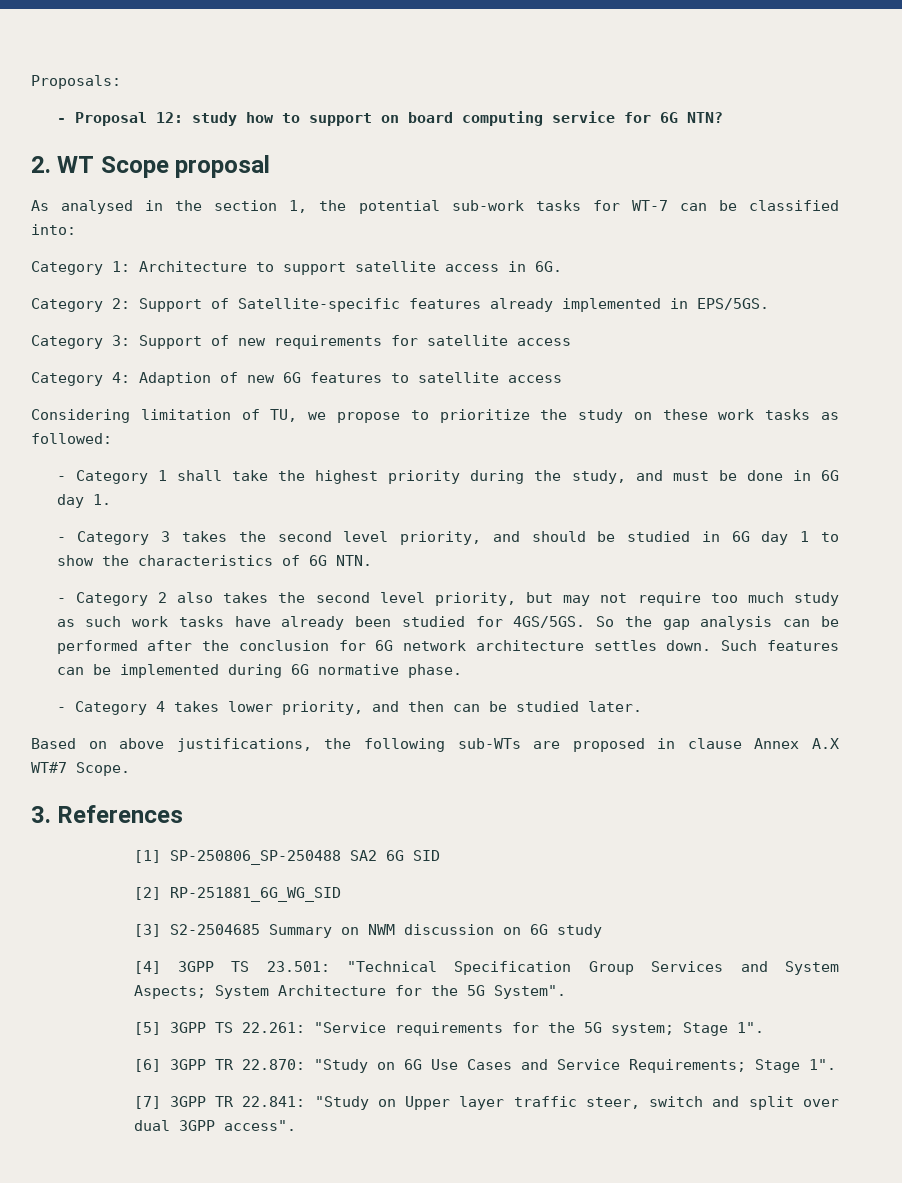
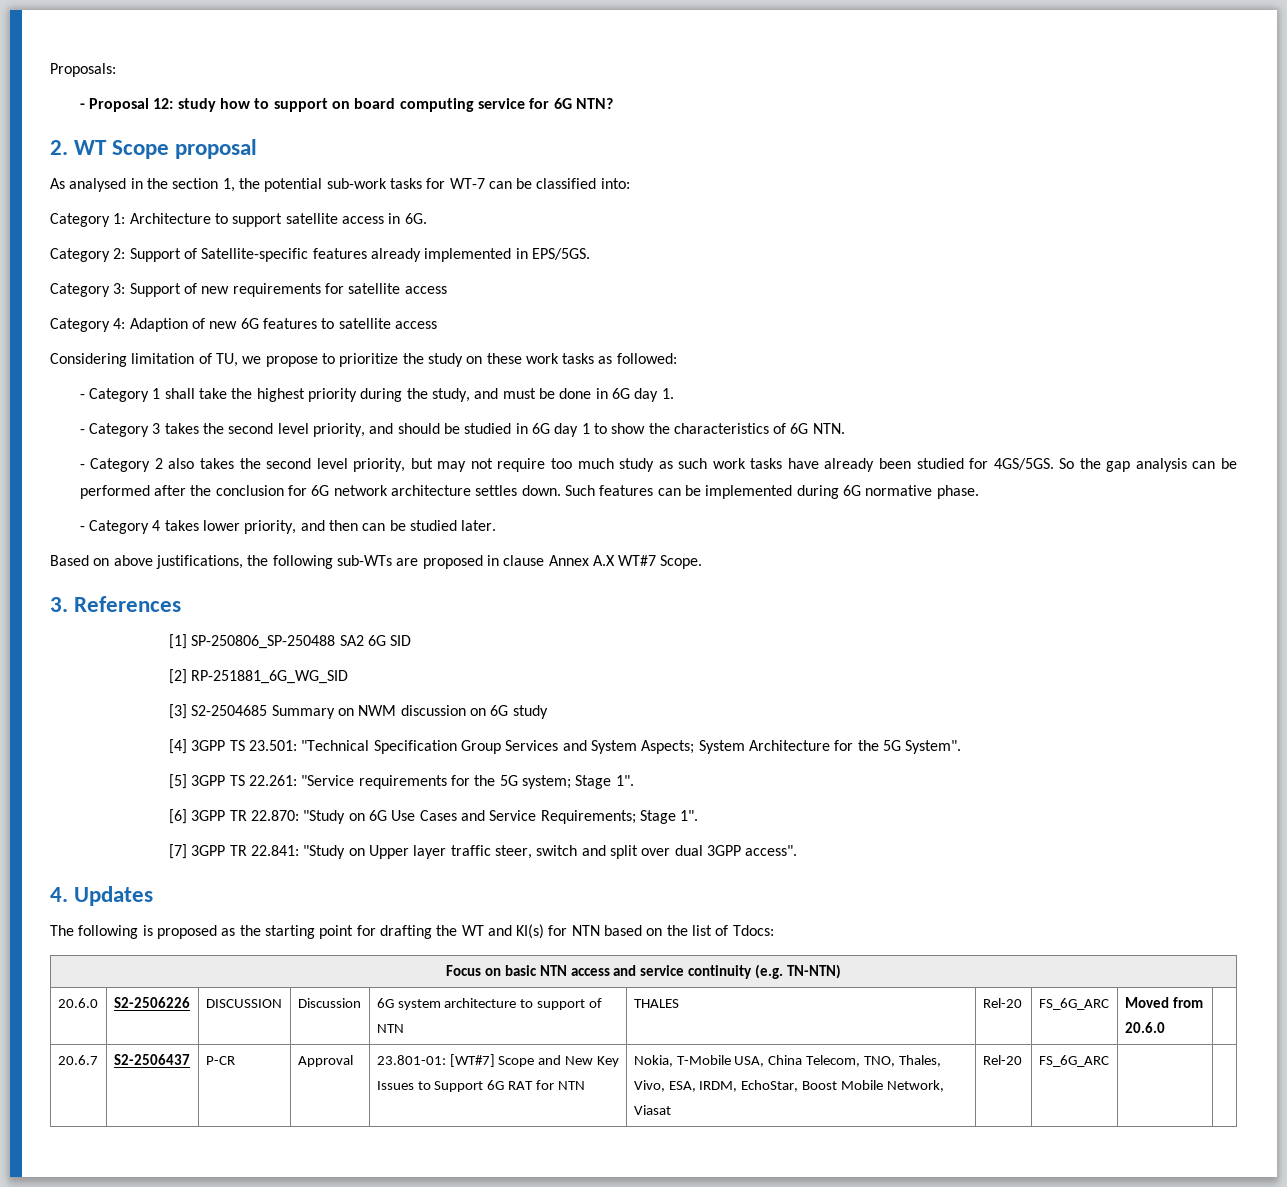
(296, 1125) none -> [50,886,154,906] [50,924,774,939] [445,964,842,979] [57,998,98,1008] [113,997,190,1008] [205,999,282,1008] [297,998,361,1008] [376,998,603,1010] [376,1024,404,1033] [633,999,679,1008] [982,998,1022,1008] [1038,998,1109,1010] [1124,997,1203,1008] [1124,1022,1165,1033] [57,1055,98,1065] [113,1054,190,1065] [205,1056,235,1065] [297,1055,353,1067] [376,1054,620,1067] [376,1080,586,1092] [633,1055,942,1067] [633,1080,945,1092] [633,1105,671,1115] [982,1055,1022,1065] [1038,1055,1109,1067] // 4. Updates // The following is proposed as the starting point for drafting the WT and KI(s) for NTN based on the list of Tdocs: // Focus on basic NTN access and service continuity (e.g. TN-NTN) // 20.6.0 | S2-2506226 | DISCUSSION | Discussion | 6G system architecture to support of NTN | THALES | Rel-20 | FS_6G_ARC | Moved from 20.6.0 | // 20.6.7 | S2-2506437 | P-CR | Approval | 23.801-01: [WT#7] Scope and New Key Issues to Support 6G RAT for NTN | Nokia, T-Mobile USA, China Telecom, TNO, Thales, Vivo, ESA, IRDM, EchoStar, Boost Mobile Network, Viasat | Rel-20 | FS_6G_ARC | |

